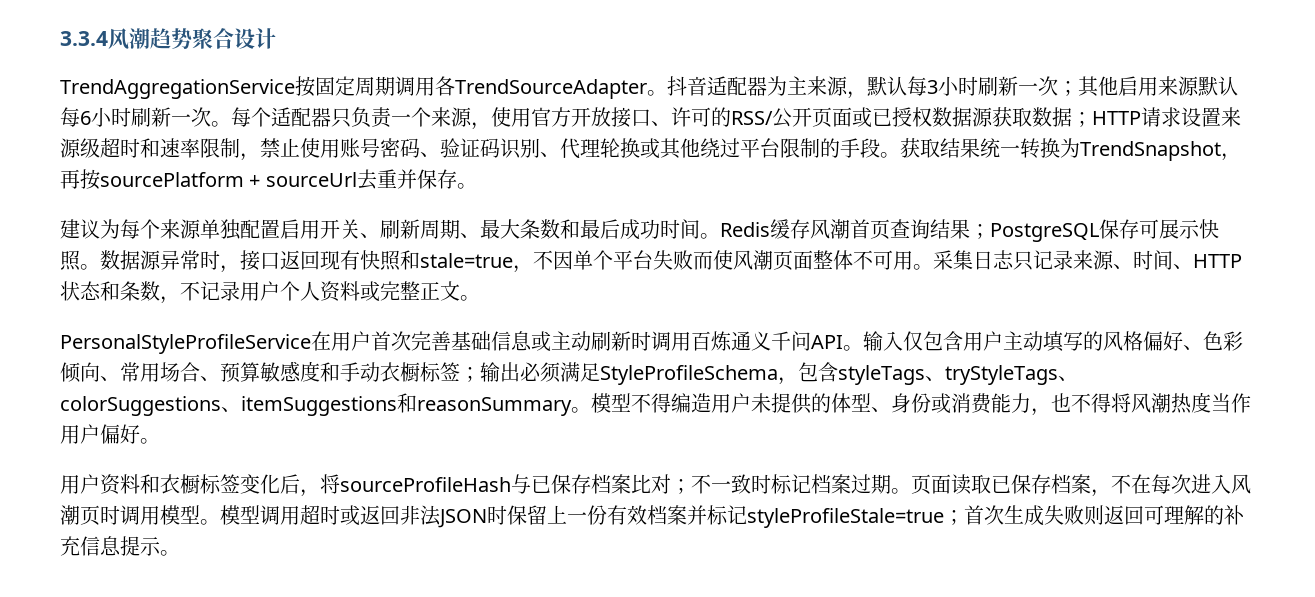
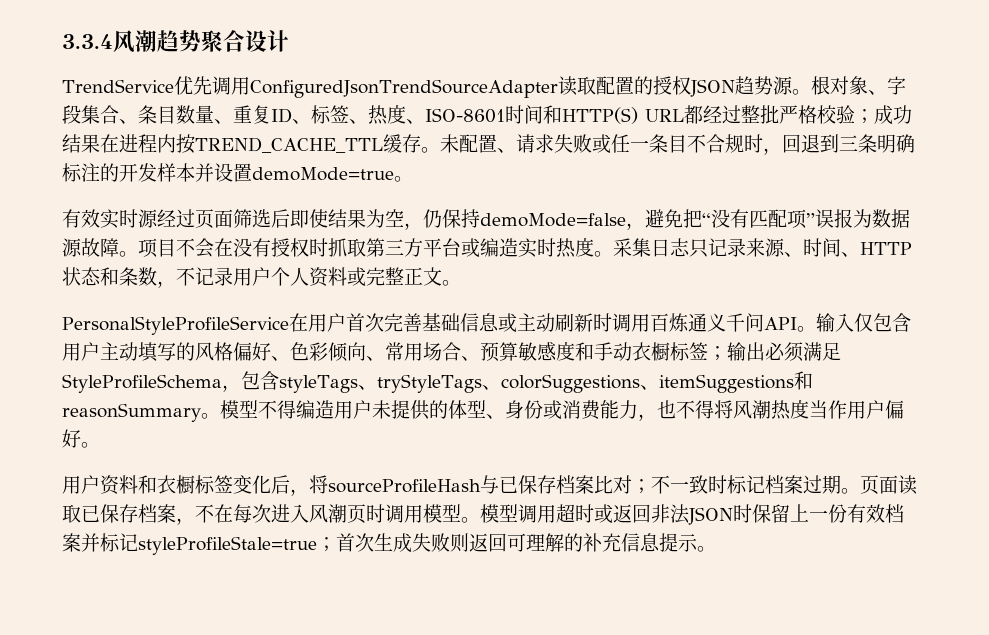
[60,76,1238,99] [60,107,1241,130] [60,138,1241,161] [60,169,477,190] [60,219,1219,242] [60,250,913,273] TrendAggregationService按固定周期调用各TrendSourceAdapter。抖音适配器为主来源，默认每3小时刷新一次；其他启用来源默认每6小时刷新一次。每个适配器只负责一个来源，使用官方开放接口、许可的RSS/公开页面或已授权数据源获取数据；HTTP请求设置来源级超时和速率限制，禁止使用账号密码、验证码识别、代理轮换或其他绕过平台限制的手段。获取结果统一转换为TrendSnapshot，再按sourcePlatform + sourceUrl去重并保存。 // 建议为每个来源单独配置启用开关、刷新周期、最大条数和最后成功时间。Redis缓存风潮首页查询结果；PostgreSQL保存可展示快照。数据源异常时，接口返回现有快照和stale=true，不因单个平台失败而使风潮页面整体不可用 -> [62,76,906,98] [62,105,912,125] [62,134,915,155] [62,163,413,182] [62,209,910,230] [62,238,594,258] TrendService优先调用ConfiguredJsonTrendSourceAdapter读取配置的授权JSON趋势源。根对象、字段集合、条目数量、重复ID、标签、热度、ISO-8601时间和HTTP(S) URL都经过整批严格校验；成功结果在进程内按TREND_CACHE_TTL缓存。未配置、请求失败或任一条目不合规时，回退到三条明确标注的开发样本并设置demoMode=true。 // 有效实时源经过页面筛选后即使结果为空，仍保持demoMode=false，避免把“没有匹配项”误报为数据源故障。项目不会在没有授权时抓取第三方平台或编造实时热度

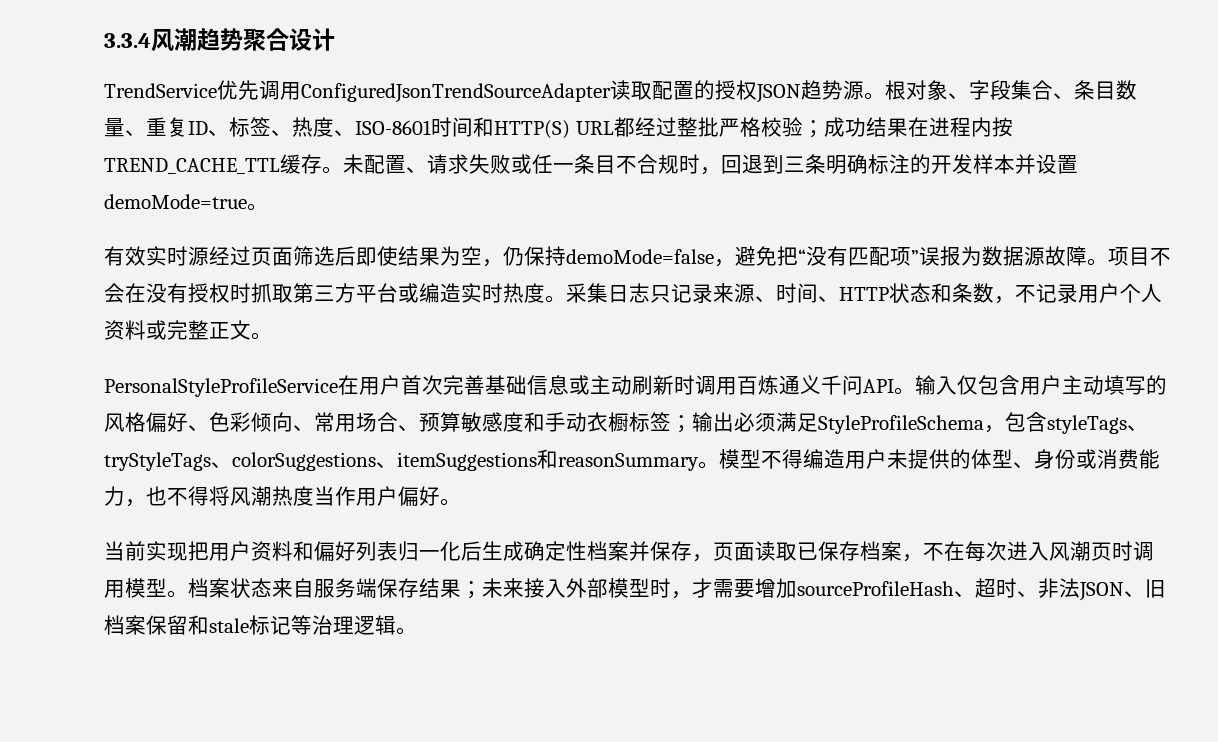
[62,475,860,496] 用户资料和衣橱标签变化后，将sourceProfileHash与已保存档案比对；不一致时标记档案过期。 -> [104,541,713,562] 当前实现把用户资料和偏好列表归一化后生成确定性档案并保存，
[480,504,904,525] [62,533,698,555] 模型调用超时或返回非法JSON时保留上一份有效档案并标记styleProfileStale=true；首次生成失败则返回可理解的补充信息提示 -> [188,578,1166,601] [104,615,396,635] 档案状态来自服务端保存结果；未来接入外部模型时，才需要增加sourceProfileHash、超时、非法JSON、旧档案保留和stale标记等治理逻辑

